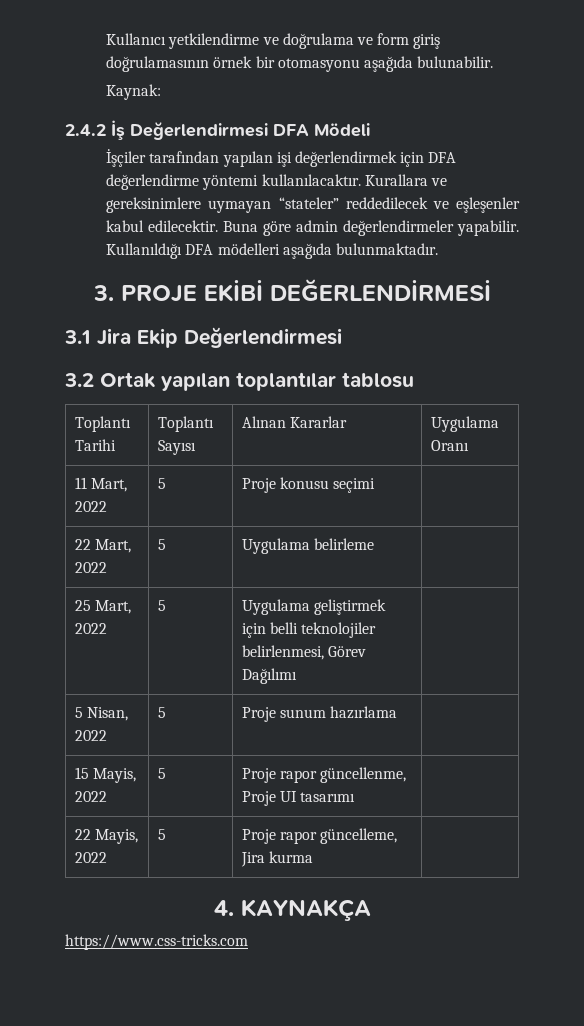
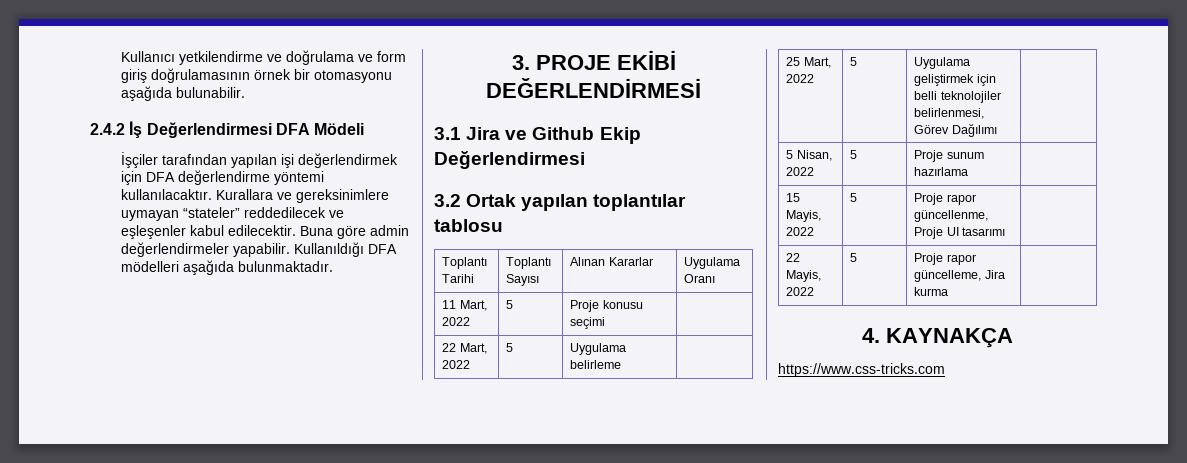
[106,84,162,100] // Kaynak: -> (245, 92) none
(131, 337) none -> [505,127,595,140] ve Github

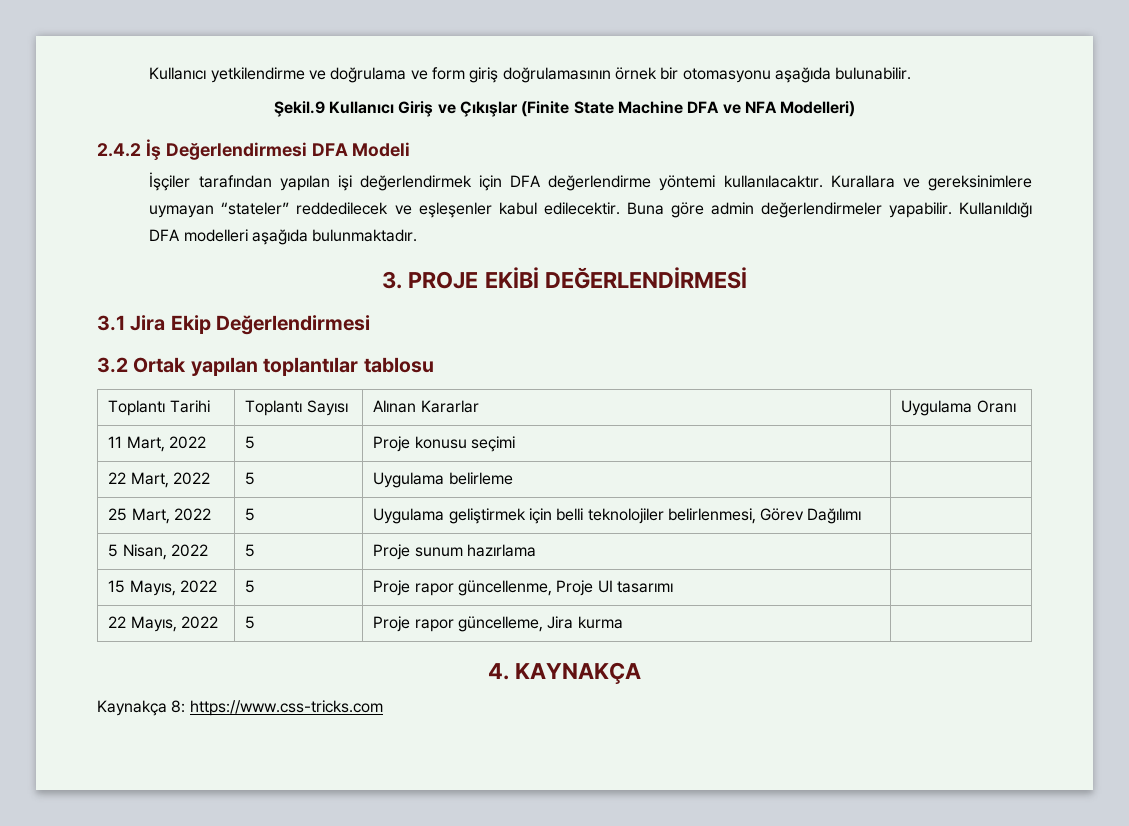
(245, 92) none -> [273,101,856,117] // Şekil.9 Kullanıcı Giriş ve Çıkışlar (Finite State Machine DFA ve NFA Modelleri)
[314,123,365,135] Mödeli -> [352,142,411,157] Modeli
[120,261,179,272] mödelleri -> [183,229,248,242] modelleri
[505,127,595,140] ve Github -> (166, 323) none
[786,210,822,222] Mayis, -> [129,580,176,596] Mayıs,
[786,270,822,282] Mayis, -> [130,616,177,632] Mayıs,
(1013, 338) none -> [97,700,186,716] Kaynakça 8:

